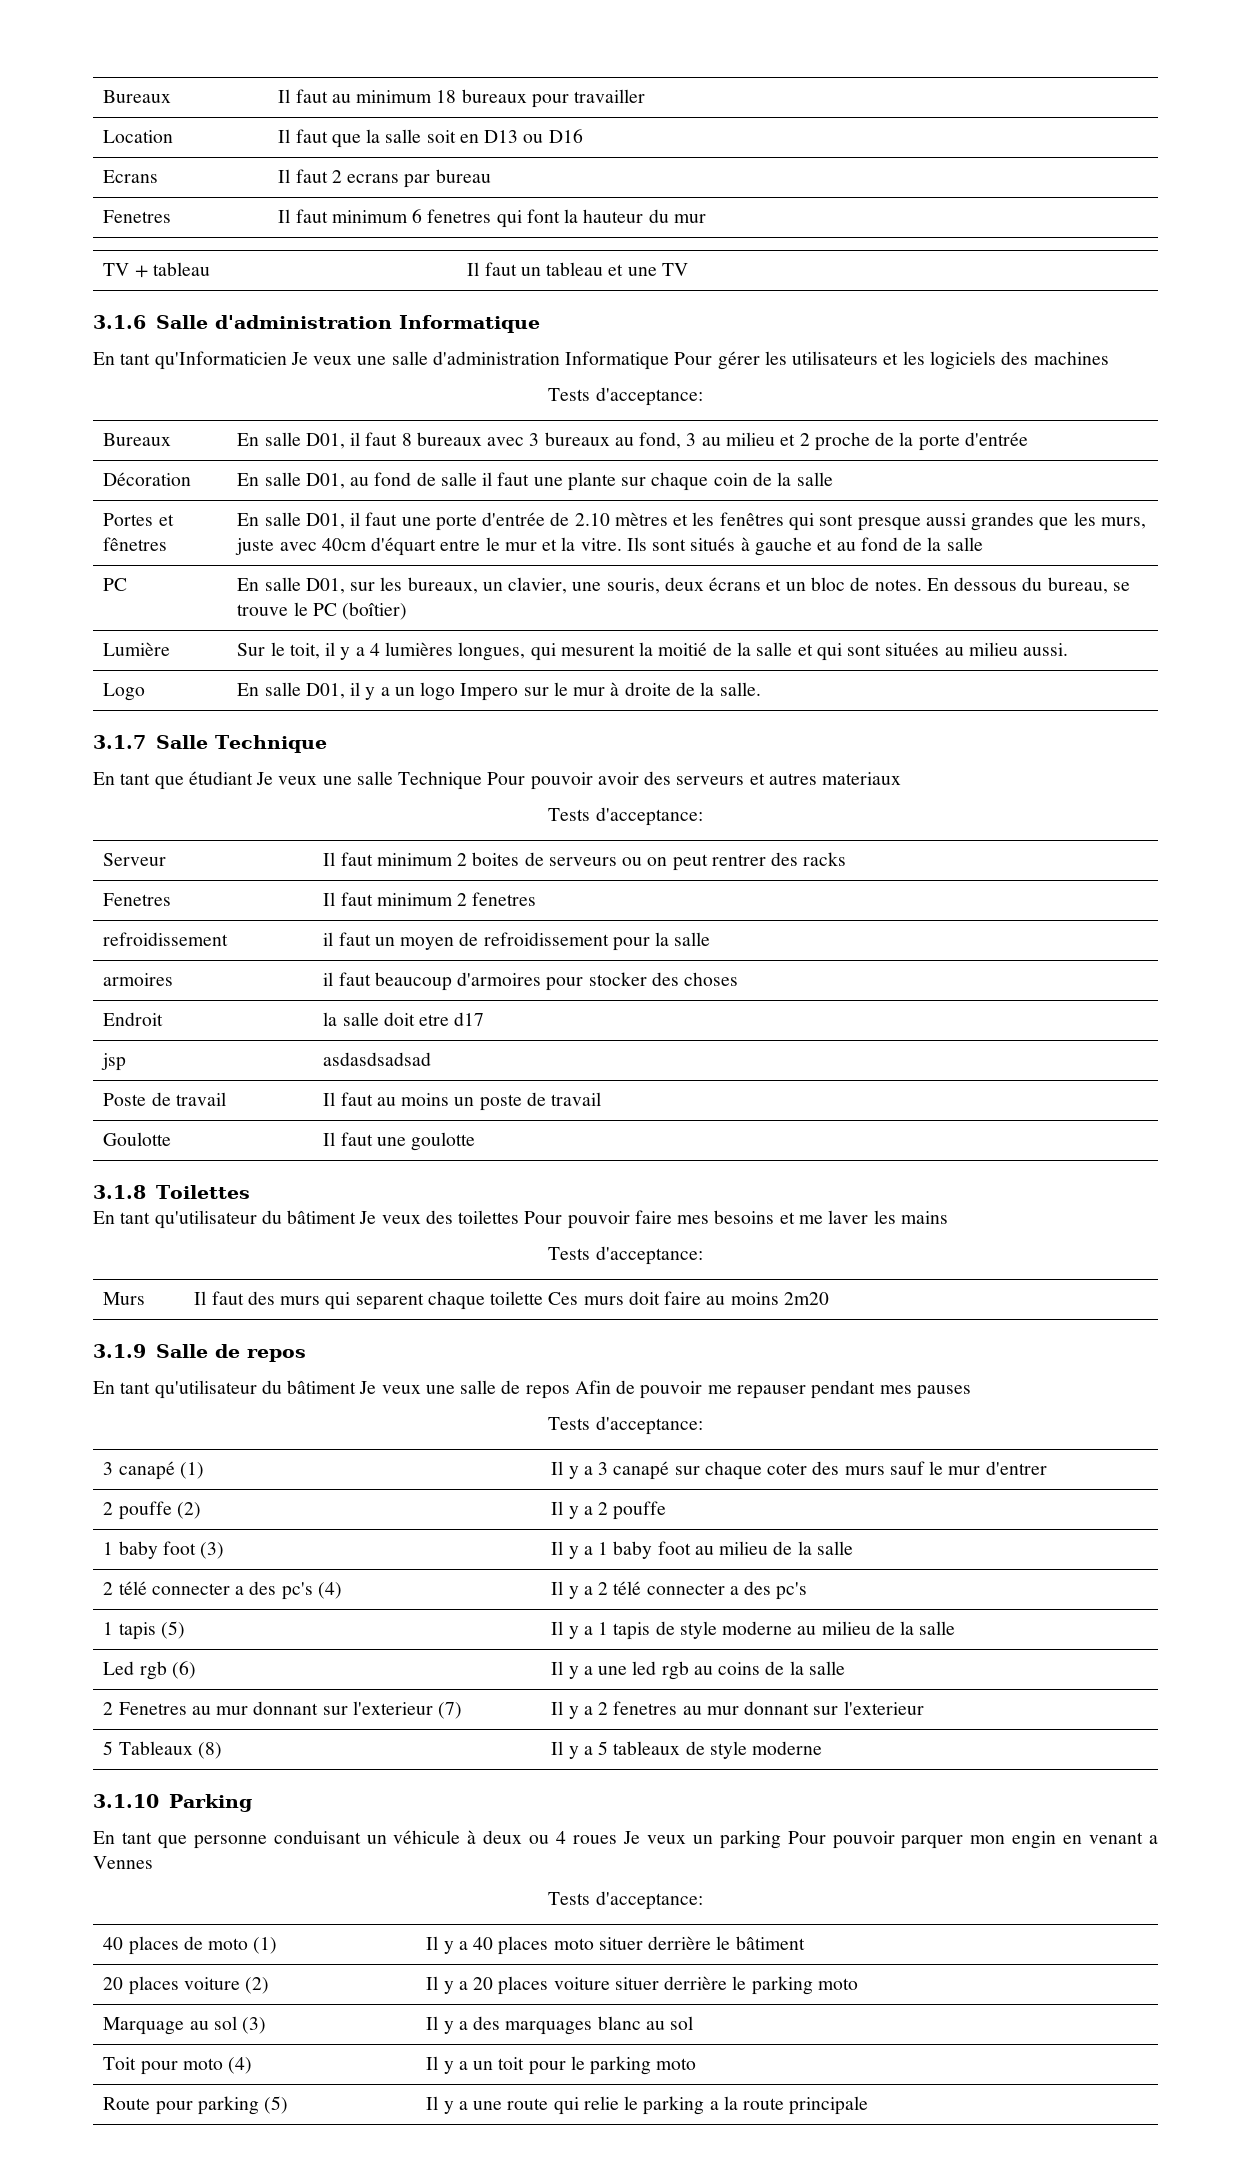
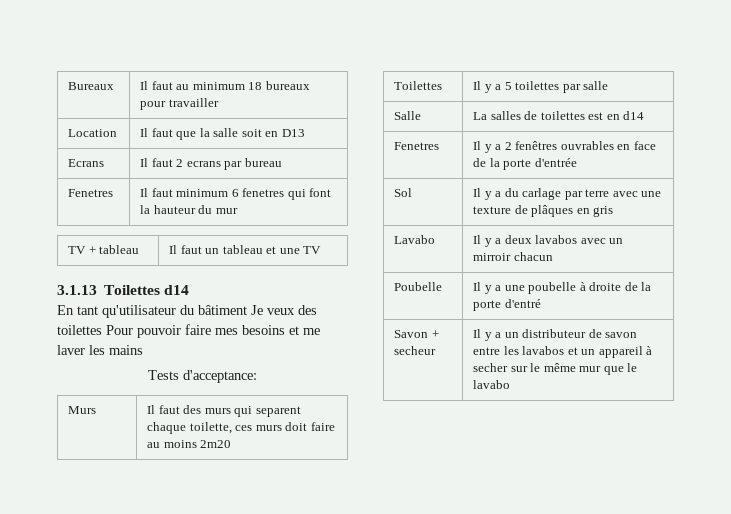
[523,129,583,143] ou D16 -> (305, 133) none
[93,315,540,333] [93,351,1109,370] [548,387,703,406] [103,433,172,446] [237,432,1028,451] [103,472,192,486] [237,472,833,491] [103,513,174,526] [103,537,168,551] [237,512,1146,531] [235,537,983,556] [103,578,128,591] [237,577,1130,594] [237,602,408,620] [103,642,171,656] [237,642,1069,661] [103,683,146,701] [237,682,761,701] [93,735,327,753] [93,771,902,790] [548,807,703,826] [103,853,167,866] [323,852,847,871] [103,893,172,906] [323,892,537,906] [103,932,229,946] [323,932,711,951] [103,973,174,986] [323,972,739,991] [103,1012,164,1026] [323,1012,485,1026] [101,1053,127,1071] [323,1052,432,1066] [103,1092,226,1106] [323,1092,602,1111] [103,1132,172,1146] [323,1132,476,1151] [93,1185,250,1199] 3.1.6 Salle d'administration Informatique // En tant qu'Informaticien Je veux une salle d'administration Informatique Pour gérer les utilisateurs et les logiciels des machines // Tests d'acceptance: // Bureaux | En salle D01, il faut 8 bureaux avec 3 bureaux au fond, 3 au milieu et 2 proche de la porte d'entrée // Décoration | En salle D01, au fond de salle il faut une plante sur chaque coin de la salle // Portes et fênetres | En salle D01, il faut une porte d'entrée de 2.10 mètres et les fenêtres qui sont presque aussi grandes que les murs, juste avec 40cm d'équart entre le mur et la vitre. Ils sont situés à gauche et au fond de la salle // PC | En salle D01, sur les bureaux, un clavier, une souris, deux écrans et un bloc de notes. En dessous du bureau, se trouve le PC (boîtier) // Lumière | Sur le toit, il y a 4 lumières longues, qui mesurent la moitié de la salle et qui sont situées au milieu aussi. // Logo | En salle D01, il y a un logo Impero sur le mur à droite de la salle. // 3.1.7 Salle Technique // En tant que étudiant Je veux une salle Technique Pour pouvoir avoir des serveurs et autres materiaux // Tests d'acceptance: // Serveur | Il faut minimum 2 boites de serveurs ou on peut rentrer des racks // Fenetres | Il faut minimum 2 fenetres // refroidissement | il faut un moyen de refroidissement pour la salle // armoires | il faut beaucoup d'armoires pour stocker des choses // Endroit | la salle doit etre d17 // jsp | asdasdsadsad // Poste de travail | Il faut au moins un poste de travail // Goulotte | Il faut une goulotte // 3.1.8 Toilettes -> [57,285,190,295] 3.1.13 Toilettes d14
[490,1291,579,1305] toilette Ces -> [189,422,253,434] toilette, ces
[93,1344,306,1362] [93,1380,971,1399] [548,1416,703,1435] [103,1461,204,1480] [551,1461,1047,1480] [103,1501,201,1520] [551,1501,667,1520] [103,1541,225,1559] [551,1541,853,1559] [103,1581,342,1600] [551,1581,808,1600] [103,1621,185,1640] [551,1621,956,1640] [103,1661,196,1680] [551,1661,845,1680] [103,1701,463,1719] [551,1701,924,1719] [103,1741,222,1759] [551,1741,823,1759] [93,1794,252,1812] [93,1830,1158,1849] [93,1856,153,1869] [548,1891,703,1910] [103,1936,278,1955] [426,1936,805,1955] [103,1976,270,1995] [426,1976,858,1995] [103,2016,267,2035] [426,2016,694,2035] [103,2057,253,2075] [426,2056,697,2075] [103,2096,289,2115] [426,2096,869,2115] // 3.1.9 Salle de repos // En tant qu'utilisateur du bâtiment Je veux une salle de repos Afin de pouvoir me repauser pendant mes pauses // Tests d'acceptance: // 3 canapé (1) | Il y a 3 canapé sur chaque coter des murs sauf le mur d'entrer // 2 pouffe (2) | Il y a 2 pouffe // 1 baby foot (3) | Il y a 1 baby foot au milieu de la salle // 2 télé connecter a des pc's (4) | Il y a 2 télé connecter a des pc's // 1 tapis (5) | Il y a 1 tapis de style moderne au milieu de la salle // Led rgb (6) | Il y a une led rgb au coins de la salle // 2 Fenetres au mur donnant sur l'exterieur (7) | Il y a 2 fenetres au mur donnant sur l'exterieur // 5 Tableaux (8) | Il y a 5 tableaux de style moderne // 3.1.10 Parking // En tant que personne conduisant un véhicule à deux ou 4 roues Je veux un parking Pour pouvoir parquer mon engin en venant a Vennes // Tests d'acceptance: // 40 places de moto (1) | Il y a 40 places moto situer derrière le bâtiment // 20 places voiture (2) | Il y a 20 places voiture situer derrière le parking moto // Marquage au sol (3) | Il y a des marquages blanc au sol // Toit pour moto (4) | Il y a un toit pour le parking moto // Route pour parking (5) | Il y a une route qui relie le parking a la route principale -> [394,81,443,90] [473,81,609,93] [394,111,422,120] [473,111,645,120] [394,142,440,150] [473,141,656,153] [473,158,577,170] [394,188,413,197] [473,188,662,200] [473,205,614,217] [394,235,436,244] [473,235,624,247] [473,252,553,261] [394,282,443,291] [473,282,652,294] [473,299,541,311] [394,330,439,338] [394,346,437,355] [473,329,638,341] [473,346,653,358] [473,363,638,375] [473,380,511,389] // Toilettes | Il y a 5 toilettes par salle // Salle | La salles de toilettes est en d14 // Fenetres | Il y a 2 fenêtres ouvrables en face de la porte d'entrée // Sol | Il y a du carlage par terre avec une texture de plâques en gris // Lavabo | Il y a deux lavabos avec un mirroir chacun // Poubelle | Il y a une poubelle à droite de la porte d'entré // Savon + secheur | Il y a un distributeur de savon entre les lavabos et un appareil à secher sur le même mur que le lavabo

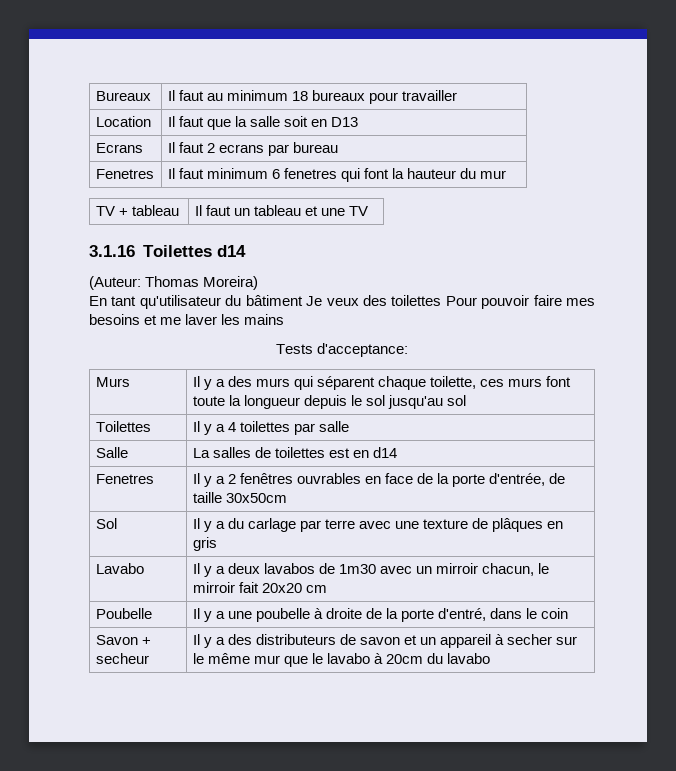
[57,285,97,295] 3.1.13 -> [89,245,135,257] 3.1.16
(190, 290) none -> [89,276,259,290] // (Auteur: Thomas Moreira)
[158,405,180,414] faut -> [203,379,225,390] y a
[255,406,301,417] separent -> [316,376,375,390] séparent
[285,422,335,431] [147,440,232,448] doit faire au moins 2m20 -> [546,376,572,387] [192,395,466,409] font toute la longueur depuis le sol jusqu'au sol
[504,82,512,90] 5 -> [227,422,236,432] 4
[534,158,577,167] d'entrée -> [489,473,566,486] [192,492,287,503] d'entrée, de taille 30x50cm
(578, 239) none -> [318,563,376,574] de 1m30
[513,252,553,261] chacun -> [482,563,550,576] [192,582,327,593] chacun, le mirroir fait 20x20 cm
[504,299,541,308] d'entré -> [438,608,569,621] d'entré, dans le coin
[504,329,638,338] [473,346,565,355] un distributeur de savon entre les lavabos -> [227,634,400,645] des distributeurs de savon
(511, 384) none -> [373,653,491,664] à 20cm du lavabo

